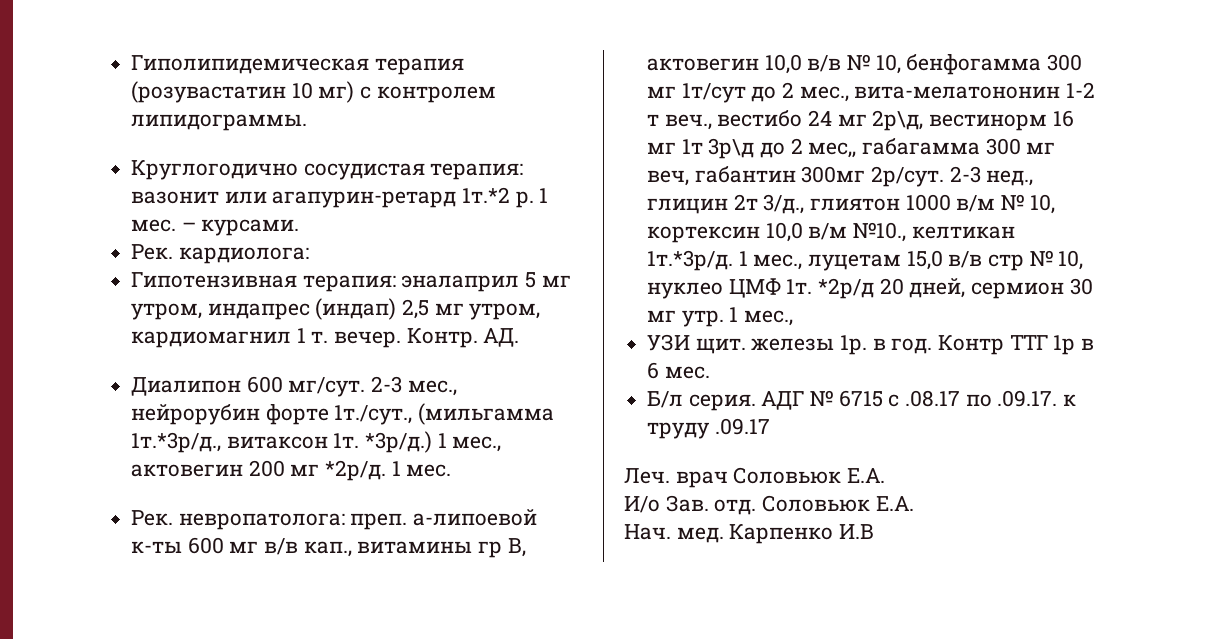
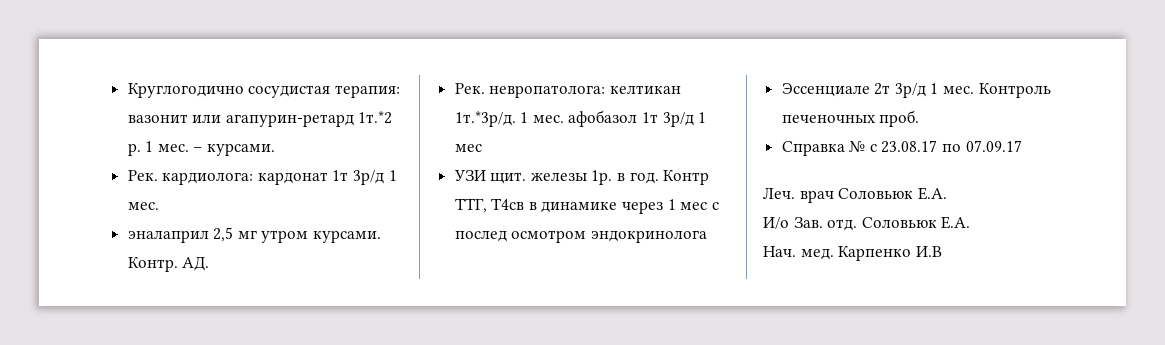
[131,55,464,75] [131,81,496,103] [131,114,308,131] Гиполипидемическая терапия (розувастатин 10 мг) с контролем липидограммы. // -> (127, 90) none
[131,272,571,292] [131,298,541,320] [131,327,520,348] [131,376,457,397] [131,403,555,425] [131,431,502,453] [131,460,452,481] [131,509,538,530] [131,537,526,558] [647,54,1083,75] [647,82,1096,103] [647,110,1074,131] [647,138,1056,159] [647,166,1034,187] [647,194,1055,214] [647,222,1015,243] [647,250,1084,271] [647,278,1093,299] [647,307,794,327] // Гипотензивная терапия: эналаприл 5 мг утром, индапрес (индап) 2,5 мг утром, кардиомагнил 1 т. вечер. Контр. АД. // Диалипон 600 мг/сут. 2-3 мес., нейрорубин форте 1т./сут., (мильгамма 1т.*3р/д., витаксон 1т. *3р/д.) 1 мес., актовегин 200 мг *2р/д. 1 мес. // Рек. невропатолога: преп. а-липоевой к-ты 600 мг в/в кап., витамины гр В, актовегин 10,0 в/в № 10, бенфогамма 300 мг 1т/сут до 2 мес., вита-мелатононин 1-2 т веч., вестибо 24 мг 2р\д, вестинорм 16 мг 1т 3р\д до 2 мес,, габагамма 300 мг веч, габантин 300мг 2р/сут. 2-3 нед., глицин 2т 3/д., глиятон 1000 в/м № 10, кортексин 10,0 в/м №10., келтикан 1т.*3р/д. 1 мес., луцетам 15,0 в/в стр № 10, нуклео ЦМФ 1т. *2р/д 20 дней, сермион 30 мг утр. 1 мес., -> [257,170,397,185] [127,202,159,210] [127,227,382,243] [127,256,210,272] [454,83,681,98] [454,110,707,127] [454,144,482,152] кардонат 1т 3р/д 1 мес. // эналаприл 2,5 мг утром курсами. Контр. АД. // Рек. невропатолога: келтикан 1т.*3р/д. 1 мес. афобазол 1т 3р/д 1 мес
[1009,335,1095,355] [647,362,710,379] [647,390,1077,411] [647,418,770,439] ТТГ 1р в 6 мес. // Б/л серия. АДГ № 6715 с .08.17 по .09.17. к труду .09.17 -> [454,198,719,214] [454,230,707,243] [781,83,1051,98] [781,110,920,127] [781,140,1022,156] ТТГ, Т4св в динамике через 1 мес с послед осмотром эндокринолога // Эссенциале 2т 3р/д 1 мес. Контроль печеночных проб. // Справка № с 23.08.17 по 07.09.17

